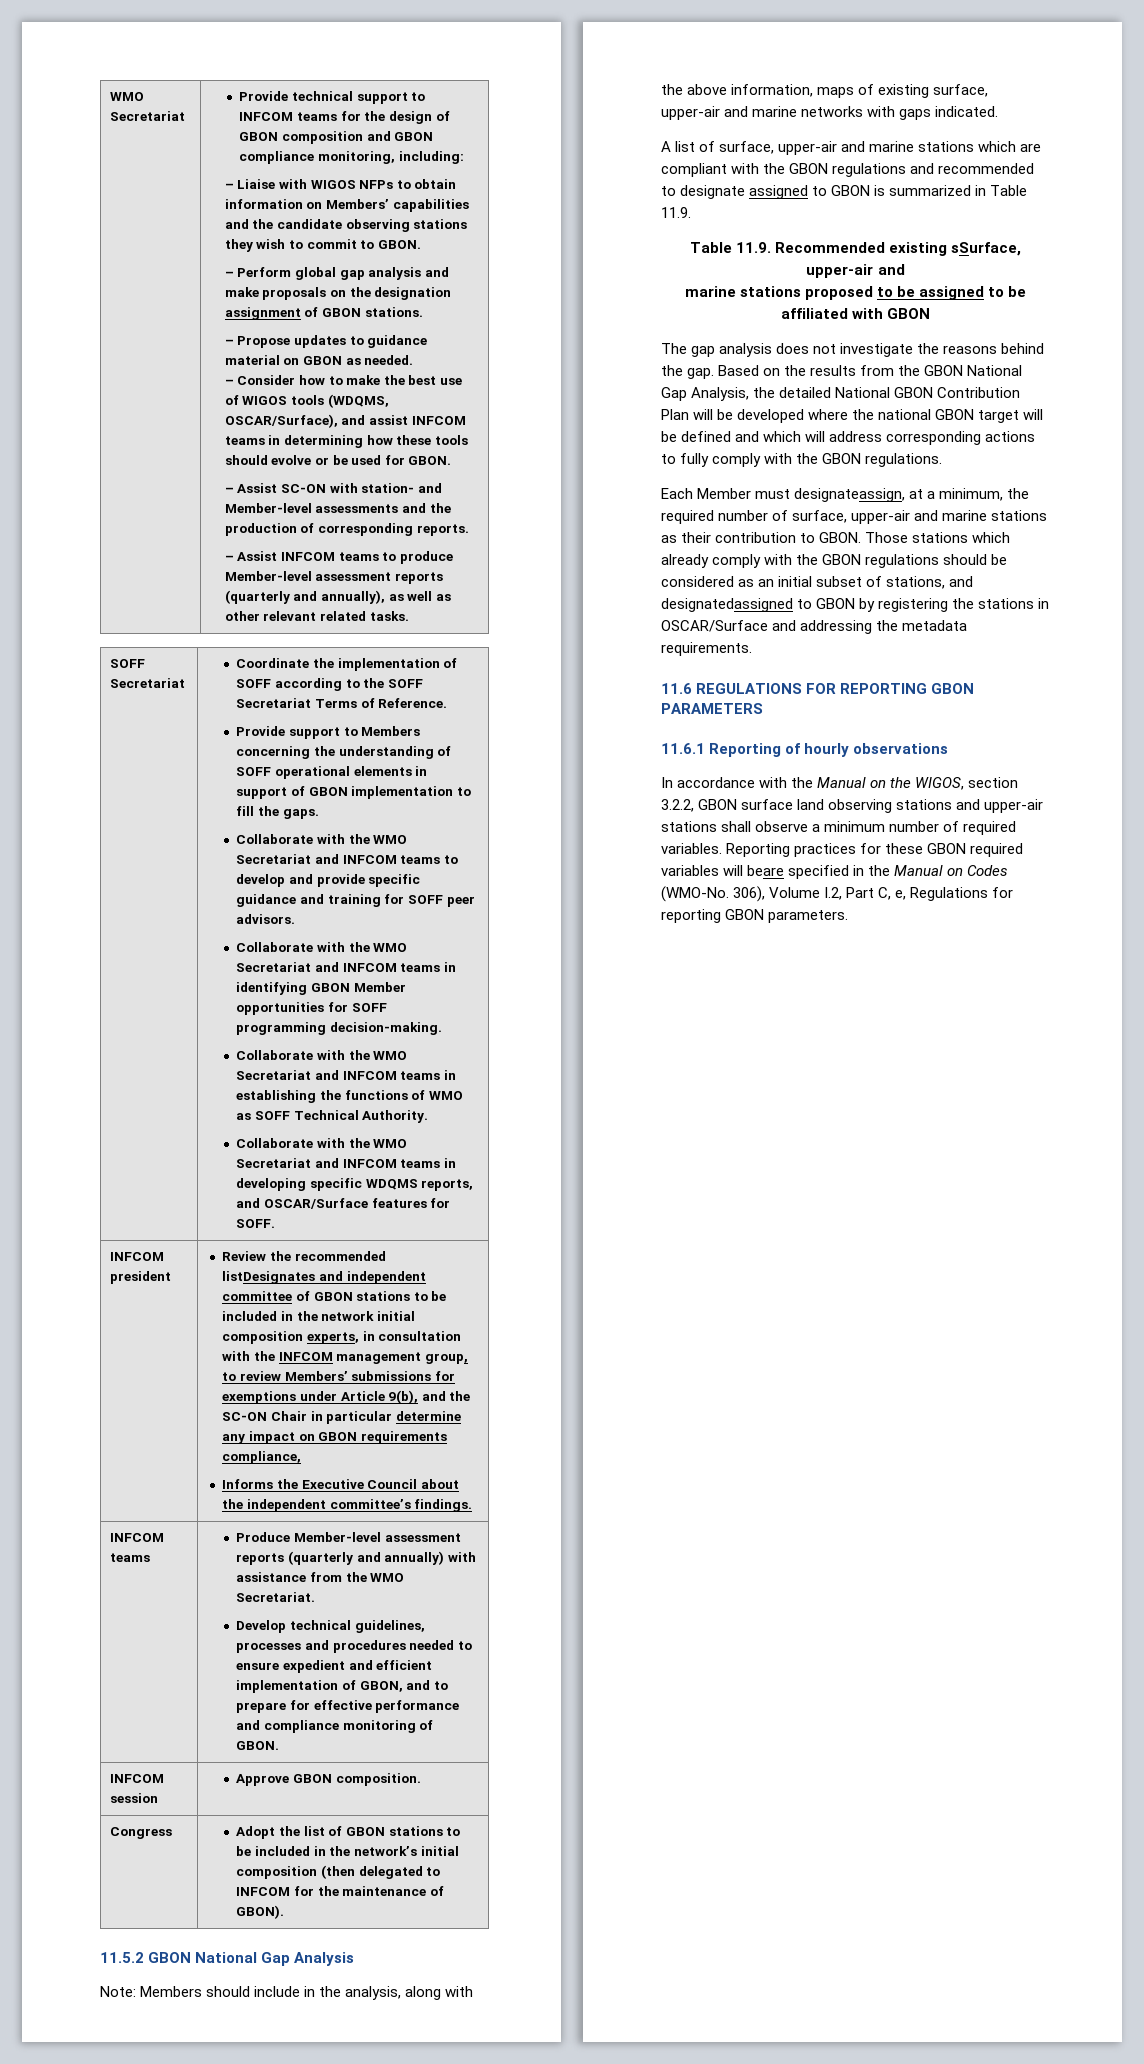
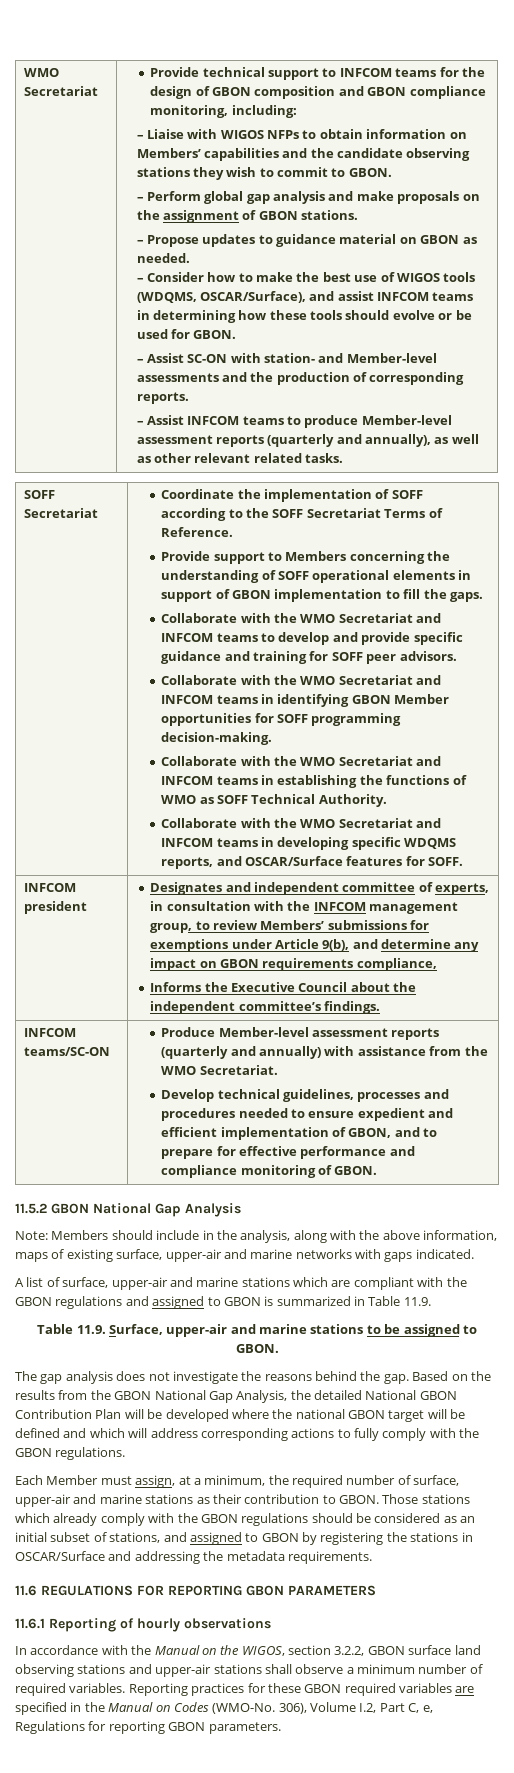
[374,287,452,300] designation -> (160, 215) none
[222,1251,386,1261] [222,1271,426,1284] [222,1291,447,1301] [222,1311,415,1321] [222,1331,304,1344] Review the recommended listDesignates and independent committee of GBON stations to be included in the network initial composition -> [150,882,433,895] Designates and independent committee of
[449,1391,471,1401] [222,1411,393,1424] the SC-ON Chair in particular -> (378, 944) none
[110,1553,151,1562] teams -> [24,1047,111,1056] teams/SC-ON
[110,1774,165,1783] [110,1793,159,1803] [236,1773,421,1786] [110,1827,173,1839] [236,1826,461,1839] [236,1846,459,1856] [236,1865,441,1879] [236,1886,444,1896] [236,1905,285,1919] // INFCOM session | Approve GBON composition. // Congress | Adopt the list of GBON stations to be included in the network’s initial composition (then delegated to INFCOM for the maintenance of GBON). -> (378, 1170) none
[938,163,1035,174] [661,185,746,199] recommended to designate -> (149, 1301) none
[775,242,1022,256] [806,264,905,278] [684,286,873,300] Recommended existing sSurface, upper-air and // marine stations proposed -> [108,1324,364,1337] Surface, upper-air and marine stations
[1008,286,1027,297] [780,308,931,319] be affiliated with GBON -> [235,1344,279,1353] GBON.
[794,488,906,502] designateassign, -> [135,1475,176,1488] assign,
[661,598,793,612] designatedassigned -> [189,1532,242,1545] assigned
[723,865,785,876] will beare -> [455,1686,475,1693] are

